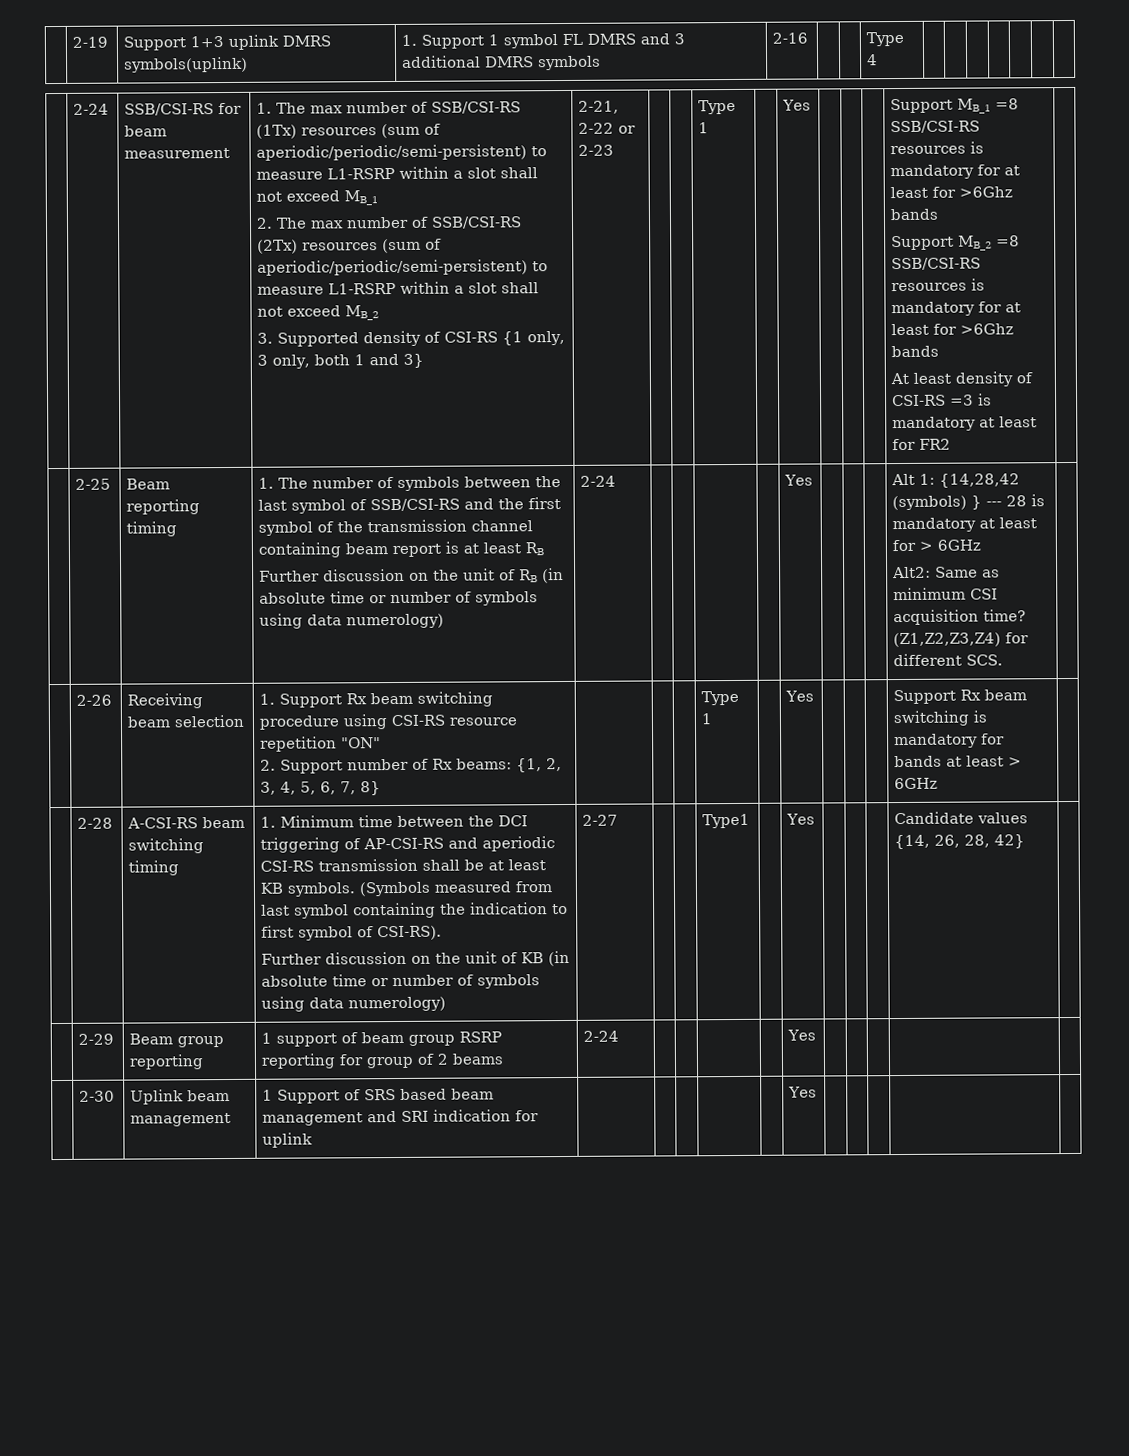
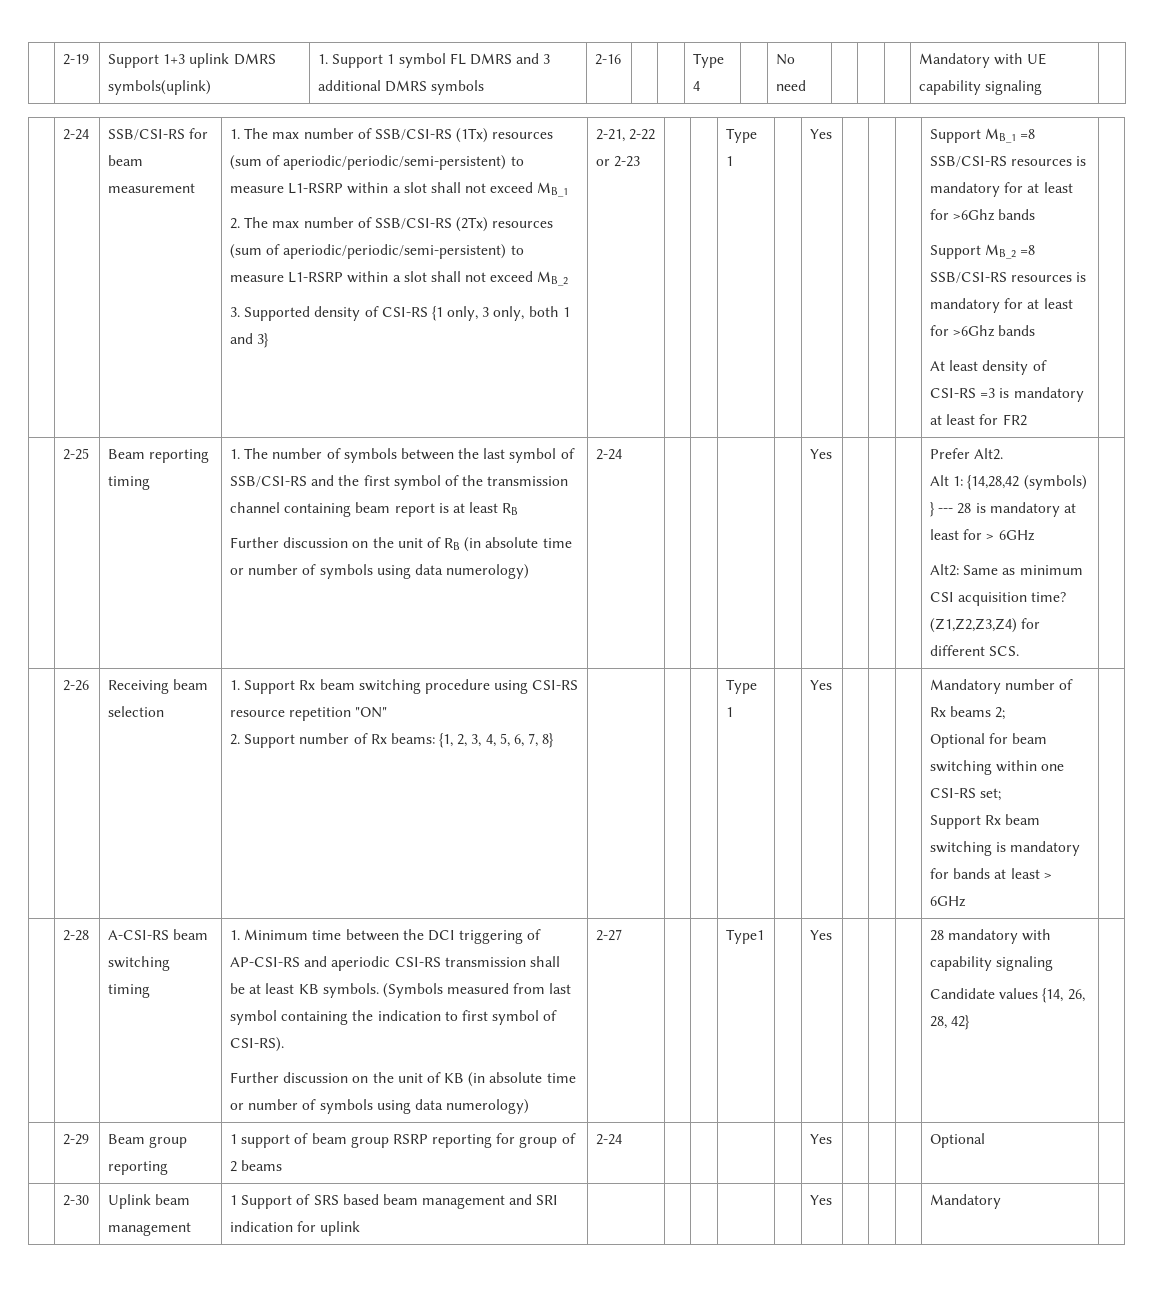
(879, 60) | | | | -> [776,54,796,65] [776,80,807,91] [919,53,1047,68] [919,80,1043,95] No need | | | | Mandatory with UE capability signaling
(814, 480) none -> [930,448,1004,460] Prefer Alt2. //
(815, 696) none -> [930,679,1074,694] [930,706,1006,720] [930,733,1048,748] [930,760,1065,775] [930,788,1002,801] Mandatory number of Rx beams 2; // Optional for beam switching within one CSI-RS set; //
(816, 819) none -> [930,929,1052,944] [930,956,1054,971] 28 mandatory with capability signaling //
(817, 1035) none -> [930,1133,986,1148] Optional
(818, 1092) none -> [930,1194,1002,1209] Mandatory

